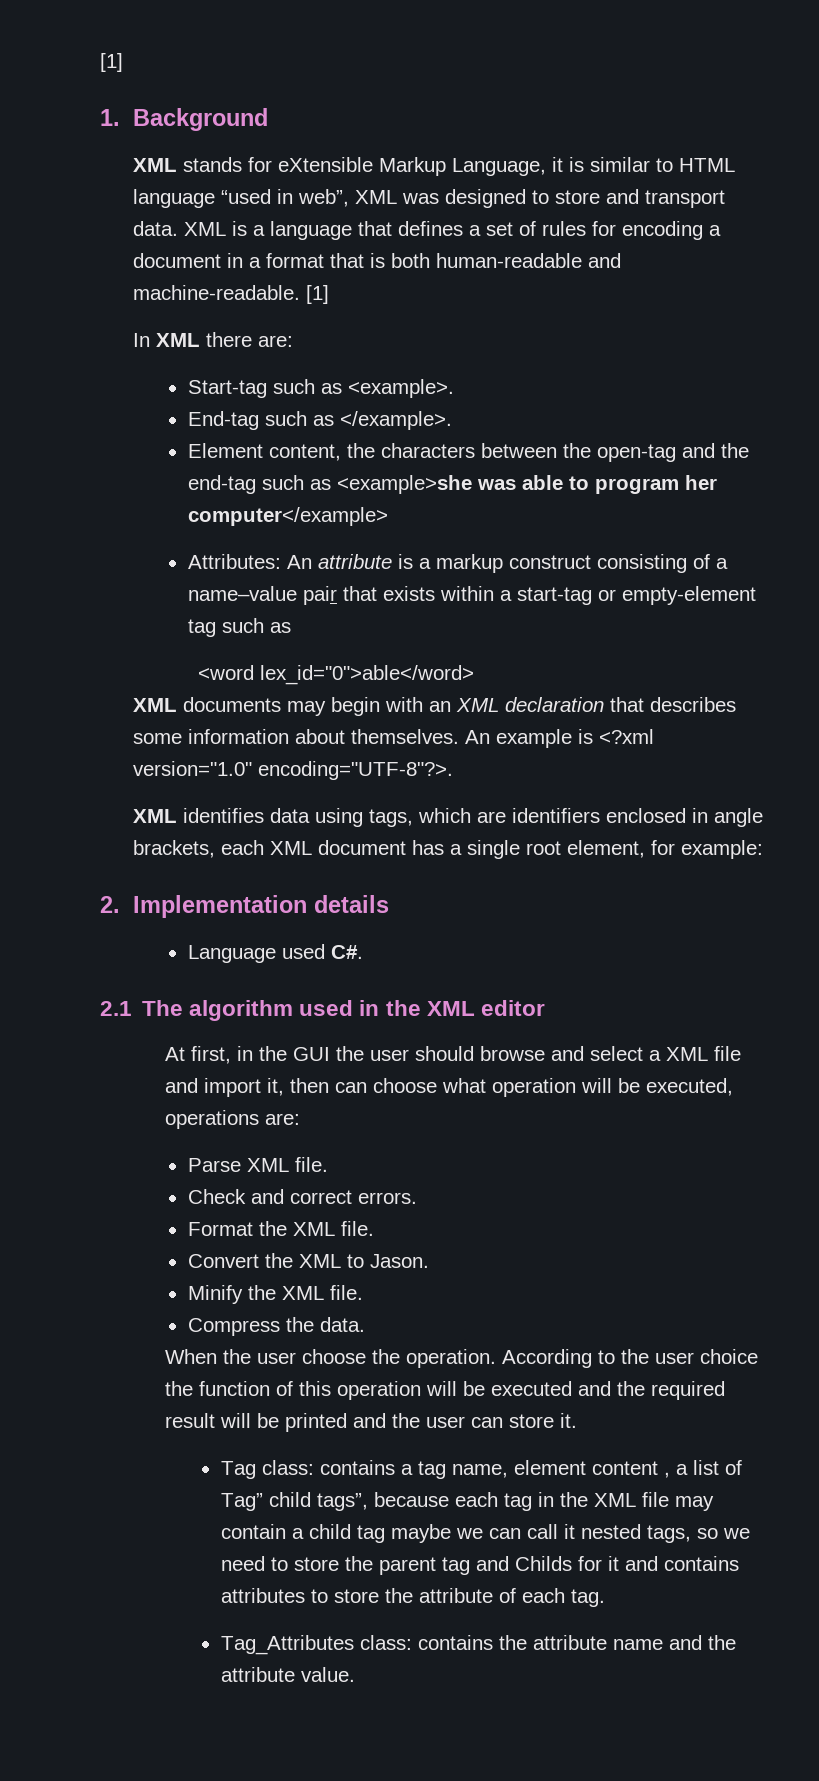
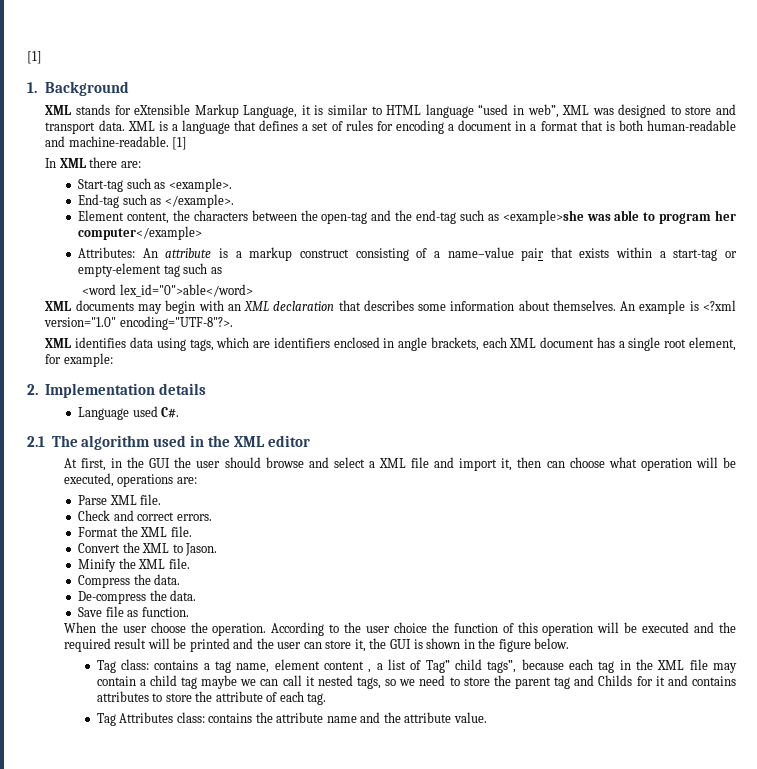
(365, 1324) none -> [78,590,197,604] [78,606,189,617] // De-compress the data. // Save file as function.
[560,1413,578,1428] it. -> [354,638,570,652] it, the GUI is shown in the figure below.
[220,1635,354,1655] Tag_Attributes -> [96,712,174,726] Tag Attributes

